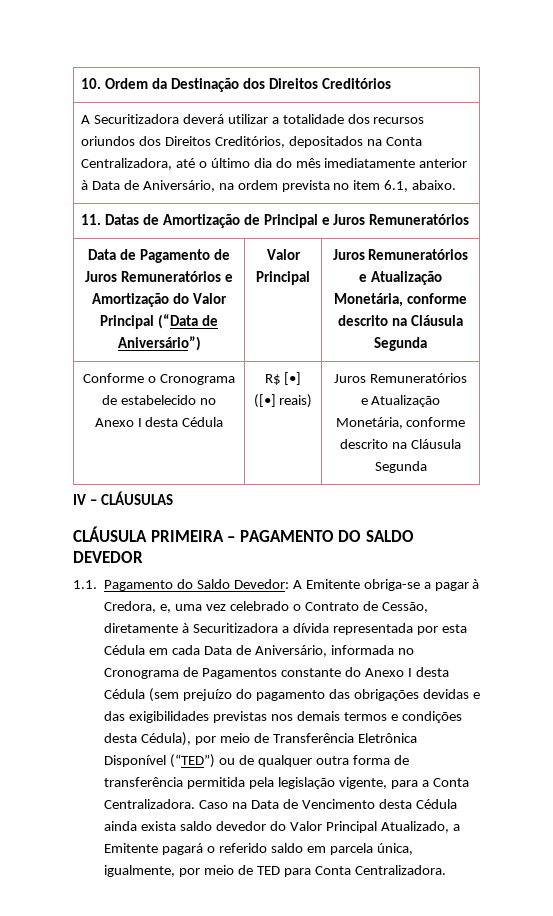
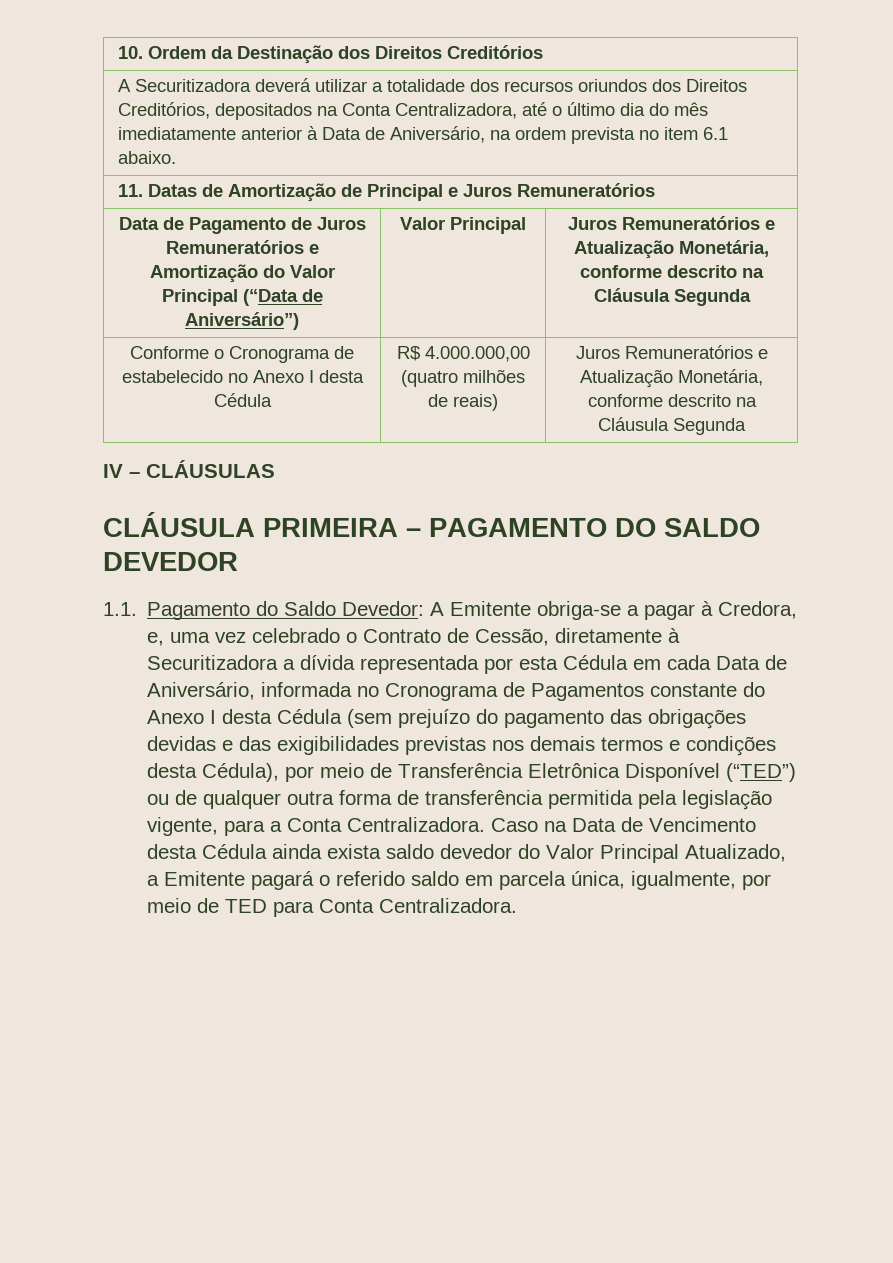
[384,180,409,192] 6.1, -> [702,127,728,140] 6.1
[284,372,302,385] [253,394,276,408] [•] ([•] -> [424,346,530,362] [401,369,525,387] [428,394,448,407] 4.000.000,00 (quatro milhões de

